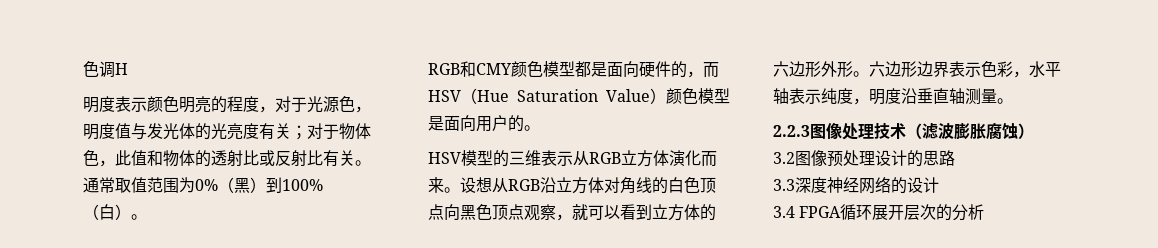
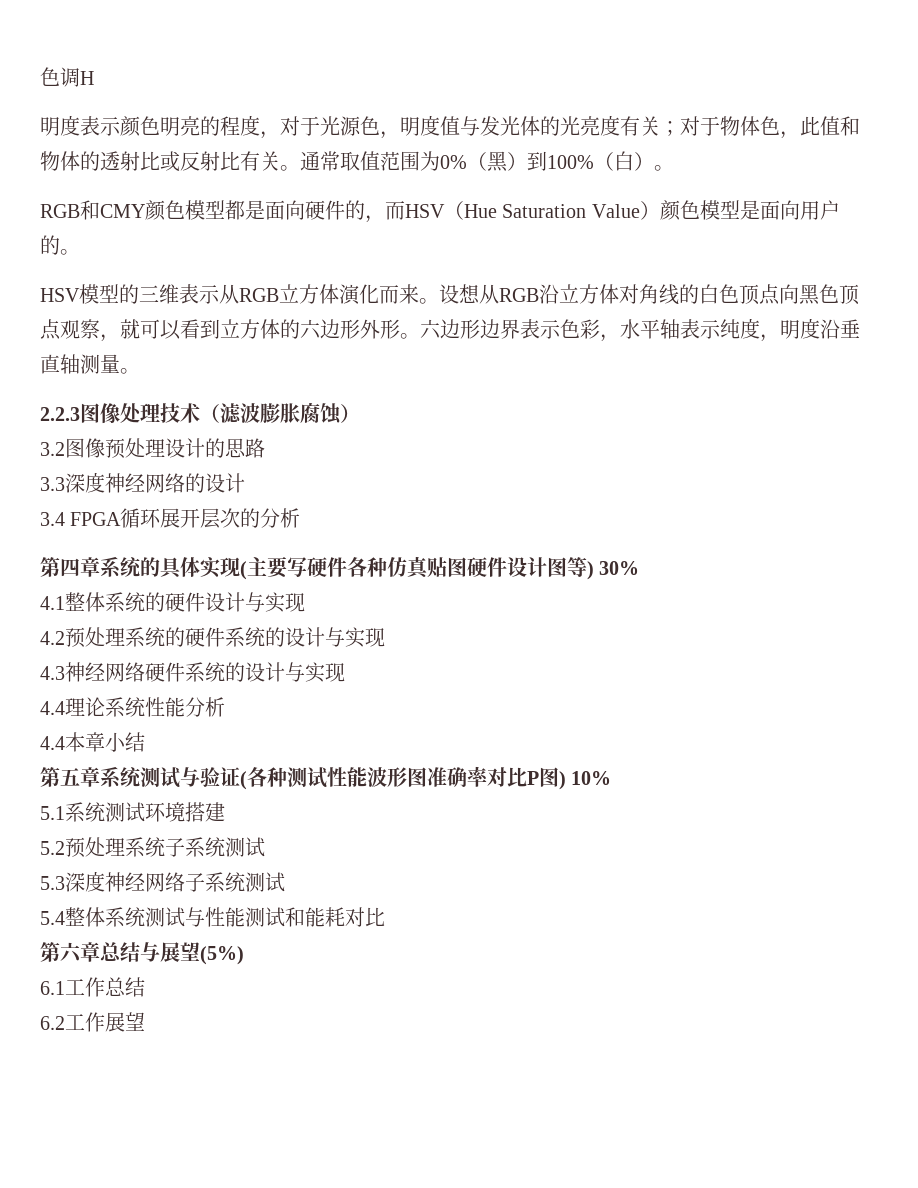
(985, 212) none -> [40,556,640,580] [40,592,305,613] [40,627,385,648] [40,662,345,683] [40,697,225,717] [40,732,145,752] [40,766,612,790] [40,802,225,822] [40,837,265,858] [40,871,285,892] [40,907,385,927] [40,942,244,965] [40,977,145,997] [40,1012,145,1032] // 第四章系统的具体实现(主要写硬件各种仿真贴图硬件设计图等) 30% // 4.1整体系统的硬件设计与实现 // 4.2预处理系统的硬件系统的设计与实现 // 4.3神经网络硬件系统的设计与实现 // 4.4理论系统性能分析 // 4.4本章小结 // 第五章系统测试与验证(各种测试性能波形图准确率对比P图) 10% // 5.1系统测试环境搭建 // 5.2预处理系统子系统测试 // 5.3深度神经网络子系统测试 // 5.4整体系统测试与性能测试和能耗对比 // 第六章总结与展望(5%) // 6.1工作总结 // 6.2工作展望

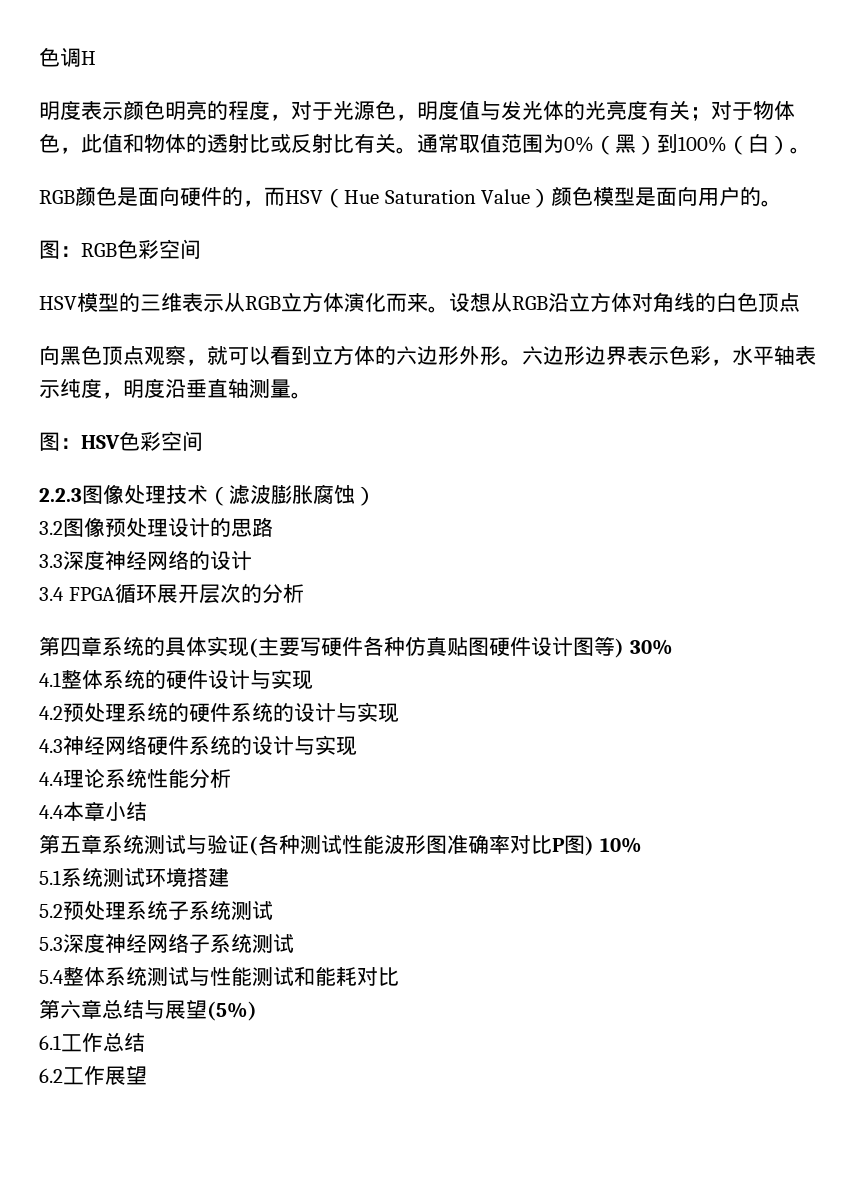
[80,200,245,221] 和CMY颜色模型都 -> [75,186,117,206] 颜色
(80, 252) none -> [39,239,201,259] // 图：RGB色彩空间
(780, 294) none -> (800, 302) //
(140, 371) none -> [39,431,203,451] // 图：HSV色彩空间

